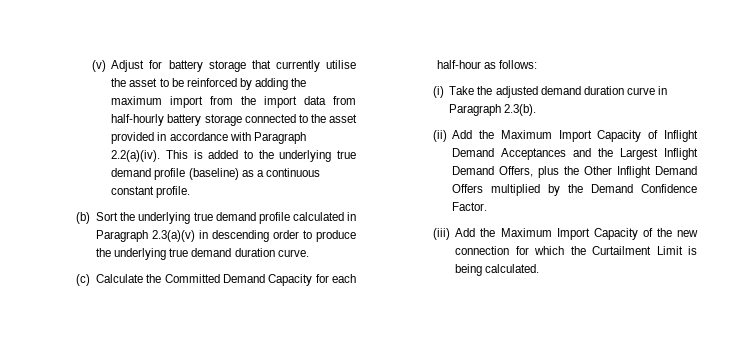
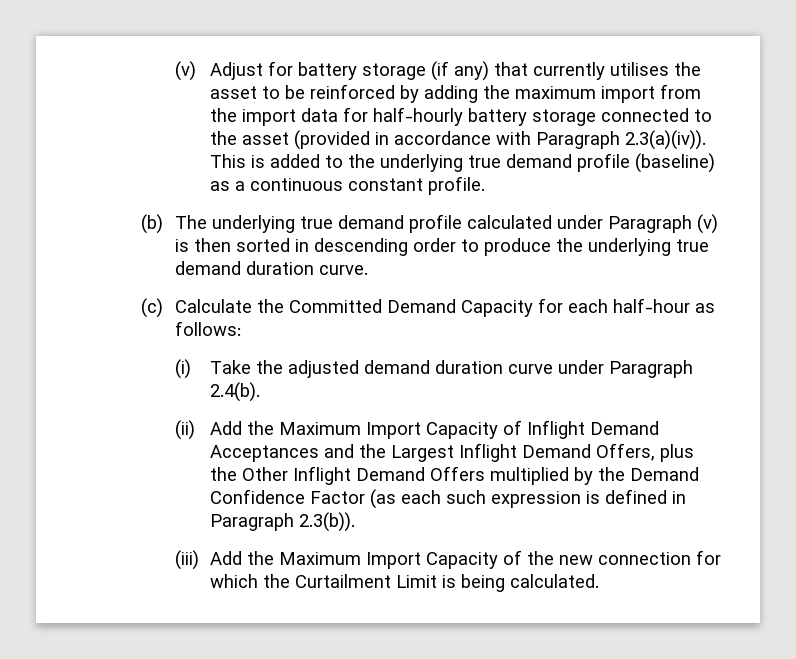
(246, 66) none -> [431,61,490,81] (if any)
[326,60,356,69] utilise -> [610,62,670,76] utilises
[333,96,357,105] from -> [343,107,369,122] for
[111,132,155,144] provided -> [294,130,371,150] (provided
[111,150,161,162] 2.2(a)(iv). -> [625,130,707,150] 2.3(a)(iv)).
[96,212,136,221] Sort the -> [175,215,208,229] The
[346,212,356,221] [96,230,196,242] in Paragraph 2.3(a)(v) -> [557,214,719,234] [175,238,291,252] under Paragraph (v) is then sorted
[657,86,667,95] [449,104,537,116] in Paragraph 2.3(b). -> [558,360,694,378] [210,382,261,402] under Paragraph 2.4(b).
[452,202,488,211] Factor. -> [310,489,687,509] [210,512,356,532] Factor (as each such expression is defined in Paragraph 2.3(b)).

